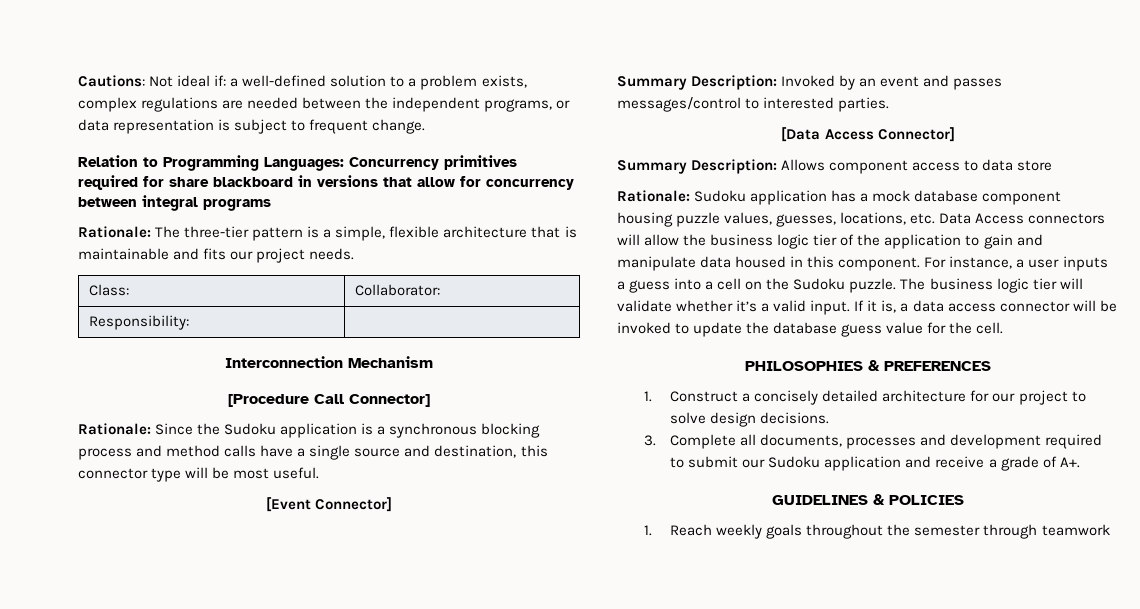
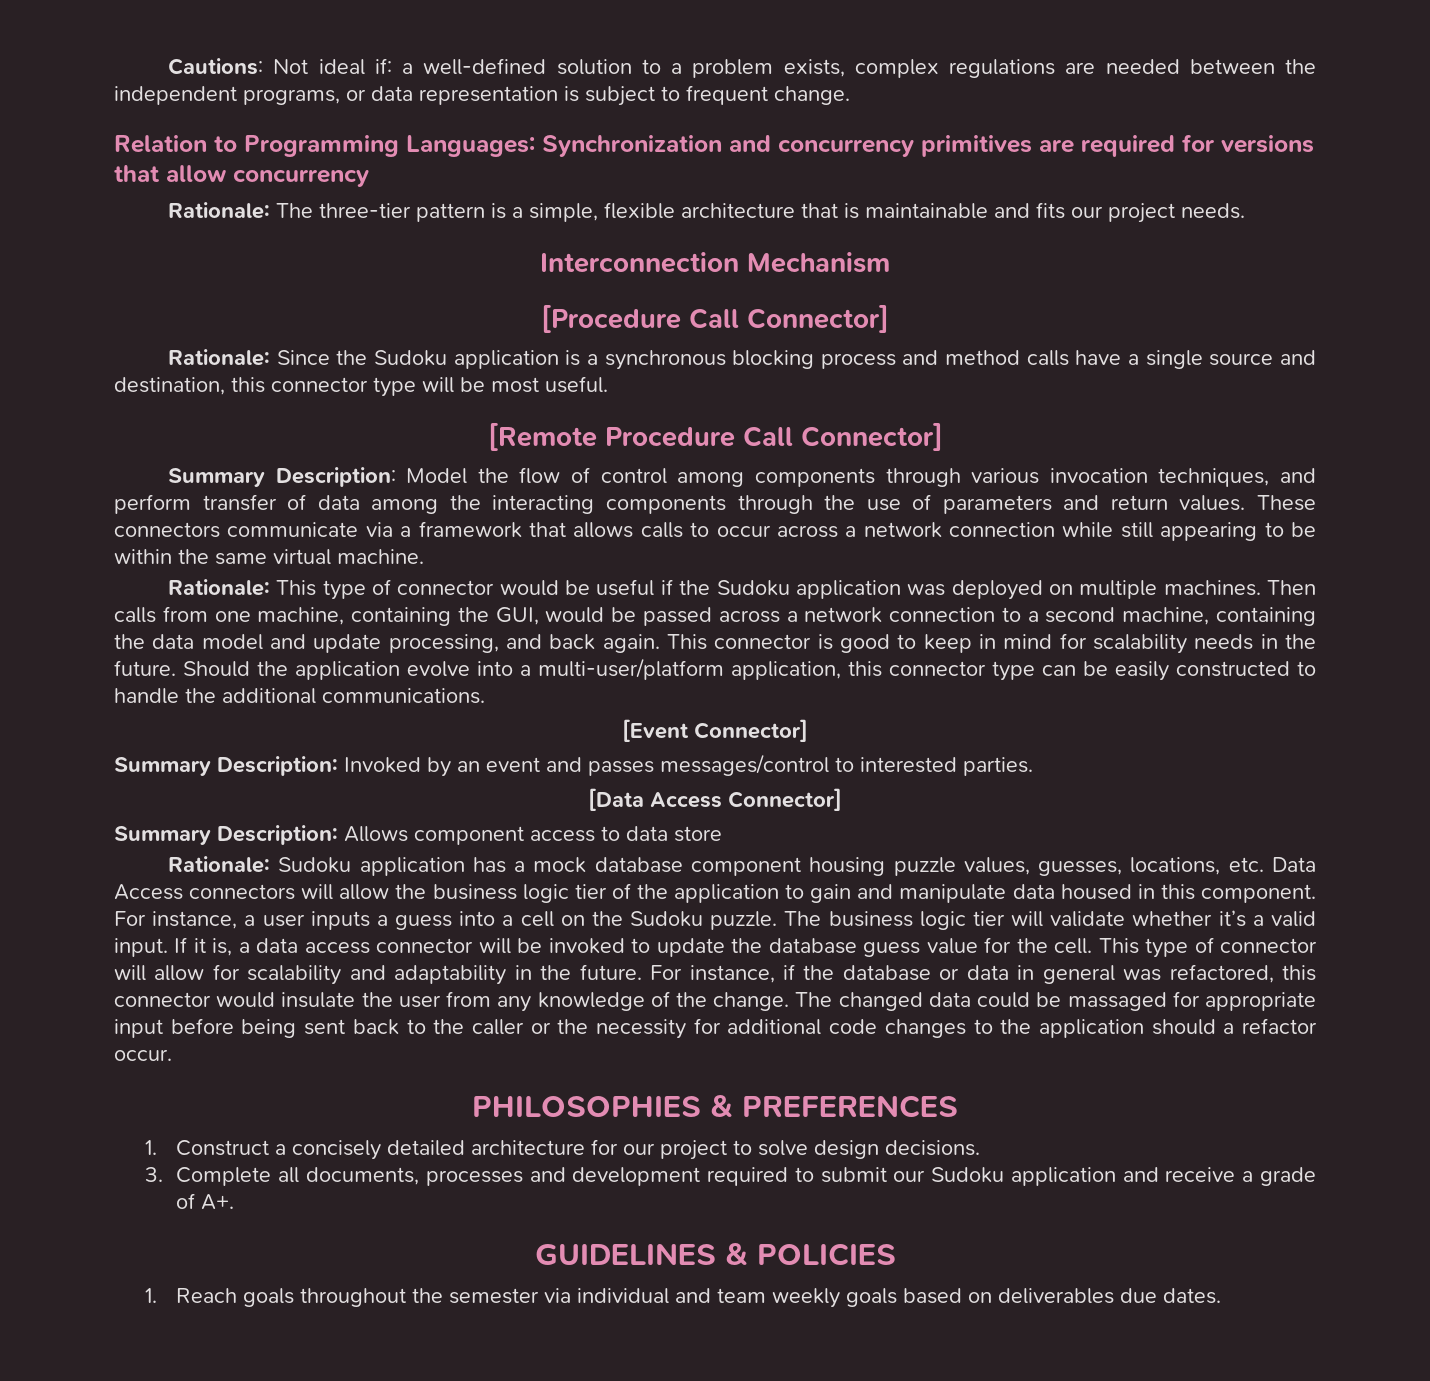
[349,155,517,170] [78,175,312,190] Concurrency primitives required for share blackboard in -> [542,134,1215,157] Synchronization and concurrency primitives are required for
[460,176,574,190] [78,195,271,211] for concurrency between integral programs -> [233,169,369,187] concurrency
[89,284,130,296] [355,284,441,296] [89,315,190,330] // Class: | Collaborator: // Responsibility: | -> (1246, 211) none
(320, 473) none -> [487,423,943,451] [168,467,1317,487] [114,494,1316,514] [114,521,1317,541] [114,549,424,565] [168,579,1316,600] [114,606,1317,626] [114,633,1317,654] [114,658,1316,681] [114,688,485,704] // [Remote Procedure Call Connector] // Summary Description: Model the flow of control among components through various invocation techniques, and perform transfer of data among the interacting components through the use of parameters and return values. These connectors communicate via a framework that allows calls to occur across a network connection while still appearing to be within the same virtual machine. // Rationale: This type of connector would be useful if the Sudoku application was deployed on multiple machines. Then calls from one machine, containing the GUI, would be passed across a network connection to a second machine, containing the data model and update processing, and back again. This connector is good to keep in mind for scalability needs in the future. Should the application evolve into a multi-user/platform application, this connector type can be easily constructed to handle the additional communications.
(1004, 328) none -> [1098,937,1318,958] [114,964,1317,985] [114,991,1316,1012] [114,1018,1318,1039] [114,1049,172,1061] This type of connector will allow for scalability and adaptability in the future. For instance, if the database or data in general was refactored, this connector would insulate the user from any knowledge of the change. The changed data could be massaged for appropriate input before being sent back to the caller or the necessity for additional code changes to the application should a refactor occur.
[716,524,763,539] weekly -> (238, 1295) none
[983,524,1110,539] through teamwork -> [544,1288,1222,1308] via individual and team weekly goals based on deliverables due dates.

